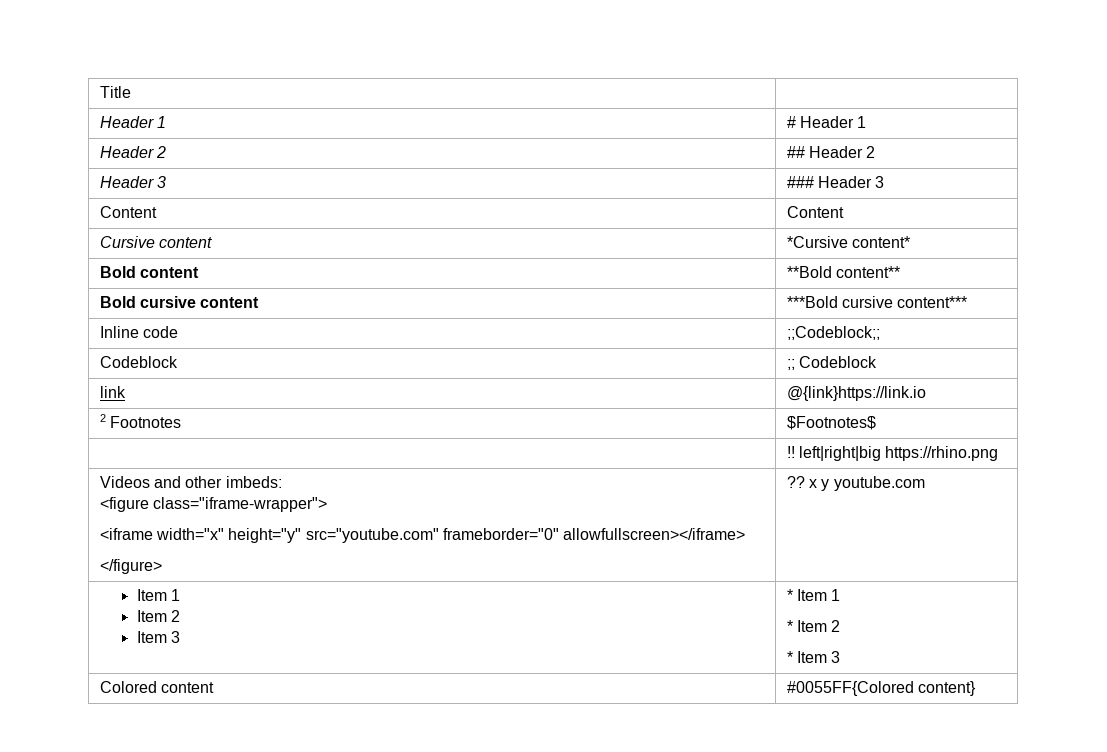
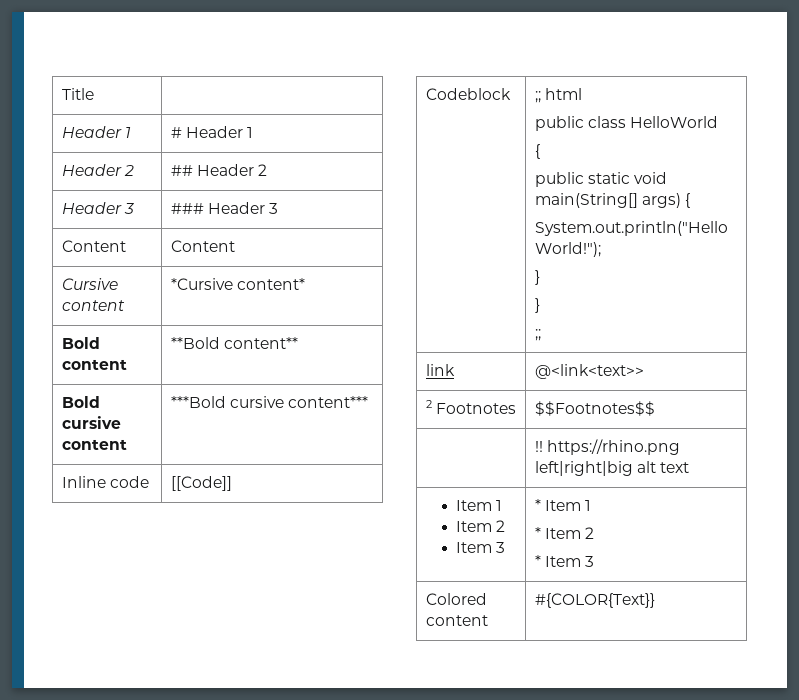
[786,326,880,340] ;;Codeblock;; -> [170,476,232,491] [[Code]]
[798,356,877,368] Codeblock -> [544,88,582,100] [534,116,719,131] [534,144,540,159] [534,172,668,187] [534,193,691,208] [534,221,728,236] [534,242,601,257] [534,270,540,285] [534,298,540,313] [534,329,541,341] html // public class HelloWorld // { // public static void main(String[] args) { // System.out.println("Hello World!"); // } // } // ;;
[786,386,926,401] @{link}https://link.io -> [534,364,644,379] @<link<text>>
[786,416,876,430] $Footnotes$ -> [534,401,655,416] $$Footnotes$$
[798,446,999,461] [99,476,282,488] [99,497,327,512] [99,528,746,543] [99,559,162,574] [786,476,925,491] left|right|big https://rhino.png // Videos and other imbeds: // <figure class="iframe-wrapper"> // <iframe width="x" height="y" src="youtube.com" frameborder="0" allowfullscreen></iframe> // </figure> | ?? x y youtube.com -> [546,439,680,455] [534,461,690,476] https://rhino.png left|right|big alt text
[786,681,976,696] #0055FF{Colored content} -> [534,593,655,608] #{COLOR{Text}}

